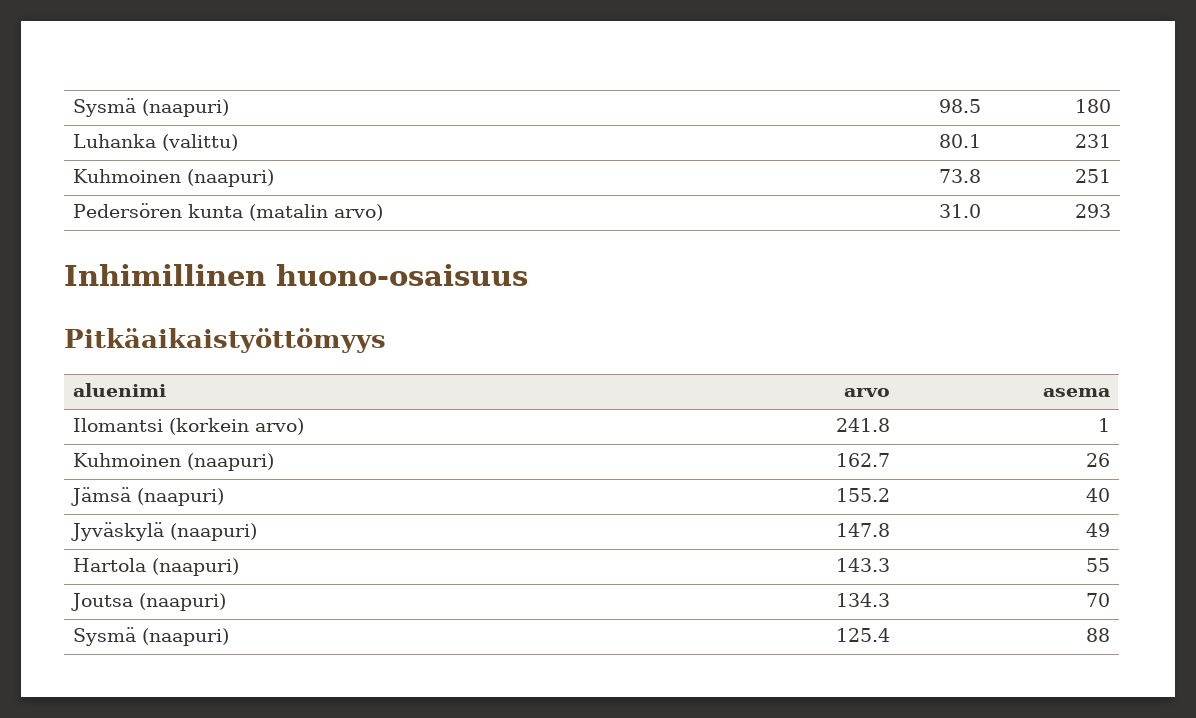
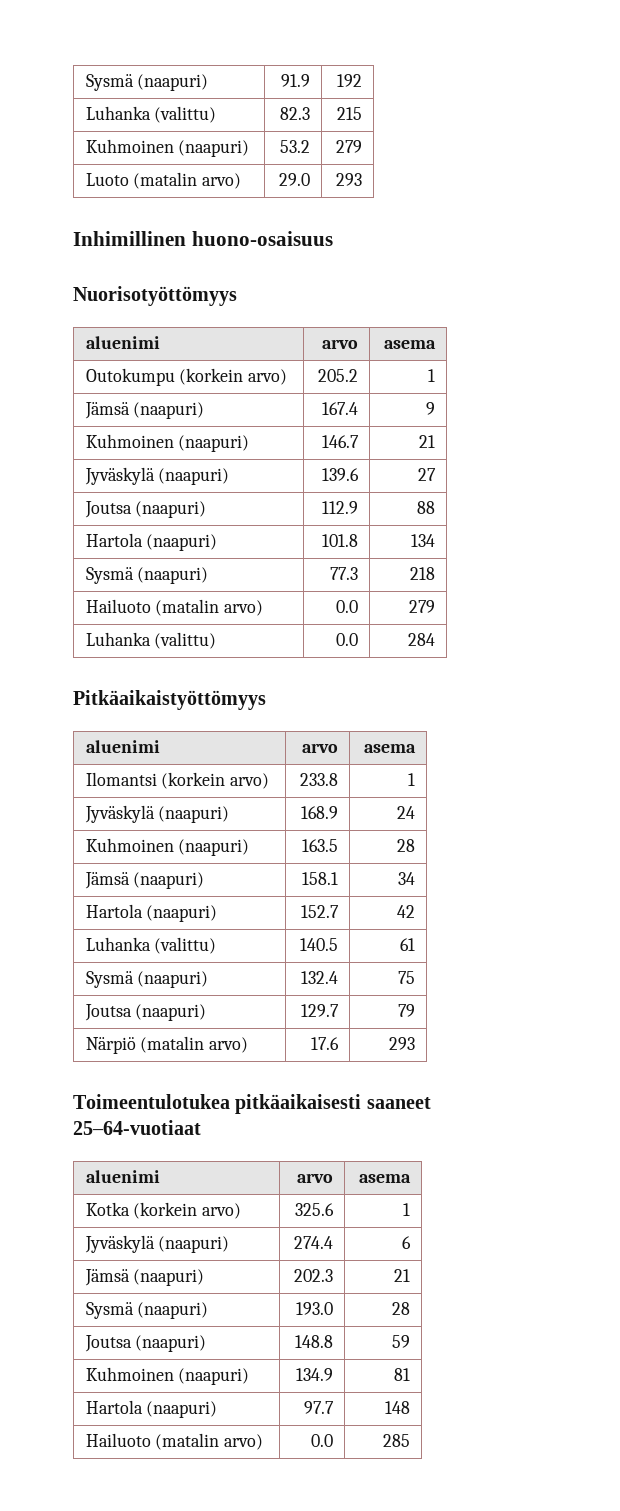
[72,98,229,117] [939,99,982,113] [1075,99,1112,113] [72,134,238,151] [939,134,982,148] [1075,134,1112,148] [72,169,274,187] [939,169,982,183] [1075,169,1112,183] [72,203,383,221] [939,204,982,218] Sysmä (naapuri) | 98.5 | 180 // Luhanka (valittu) | 80.1 | 231 // Kuhmoinen (naapuri) | 73.8 | 251 // Pedersören kunta (matalin arvo) | 31.0 -> [85,74,209,91] [280,74,310,87] [336,74,362,87] [85,106,217,123] [279,107,310,120] [336,107,362,120] [85,139,250,157] [279,140,310,153] [335,140,362,153] [85,172,241,189] [278,173,310,186] Sysmä (naapuri) | 91.9 | 192 // Luhanka (valittu) | 82.3 | 215 // Kuhmoinen (naapuri) | 53.2 | 279 // Luoto (matalin arvo) | 29.0
(528, 275) none -> [73,286,237,306] [85,336,160,349] [321,339,358,349] [383,340,436,349] [85,368,287,386] [317,369,358,382] [427,369,435,382] [84,402,205,419] [321,402,358,415] [425,402,435,415] [85,434,250,452] [321,435,359,448] [418,435,435,448] [84,467,230,485] [321,468,359,481] [417,468,436,481] [84,501,207,518] [321,501,358,514] [416,501,435,514] [85,533,218,551] [321,534,358,547] [410,534,435,547] [85,567,209,584] [329,567,358,580] [409,567,435,580] [85,599,263,616] [335,600,358,613] [408,600,435,613] [85,632,217,649] [335,633,358,646] [407,633,435,646] // Nuorisotyöttömyys // aluenimi | arvo | asema // Outokumpu (korkein arvo) | 205.2 | 1 // Jämsä (naapuri) | 167.4 | 9 // Kuhmoinen (naapuri) | 146.7 | 21 // Jyväskylä (naapuri) | 139.6 | 27 // Joutsa (naapuri) | 112.9 | 88 // Hartola (naapuri) | 101.8 | 134 // Sysmä (naapuri) | 77.3 | 218 // Hailuoto (matalin arvo) | 0.0 | 279 // Luhanka (valittu) | 0.0 | 284
[836,418,891,432] [1098,418,1111,432] [72,453,274,471] [836,453,891,467] [1086,453,1111,467] [70,487,224,506] [836,488,891,502] [1086,488,1111,502] [70,522,257,541] [836,523,891,537] [1086,523,1111,537] [72,558,239,576] [836,558,891,572] [1086,558,1111,572] [70,593,226,611] [836,593,891,607] [1086,593,1111,607] [72,627,229,646] [836,628,891,642] [1086,628,1111,642] 241.8 | 1 // Kuhmoinen (naapuri) | 162.7 | 26 // Jämsä (naapuri) | 155.2 | 40 // Jyväskylä (naapuri) | 147.8 | 49 // Hartola (naapuri) | 143.3 | 55 // Joutsa (naapuri) | 134.3 | 70 // Sysmä (naapuri) | 125.4 | 88 -> [299,773,338,786] [407,773,415,786] [84,805,230,823] [300,806,338,819] [396,806,415,819] [85,838,250,856] [301,839,338,852] [396,839,415,852] [84,872,205,889] [301,872,338,885] [397,872,415,885] [85,904,218,922] [300,905,339,918] [396,905,415,918] [85,937,217,954] [299,938,338,951] [399,938,415,951] [85,971,209,988] [300,971,338,984] [397,971,415,984] [84,1004,207,1021] [300,1004,339,1017] [397,1004,415,1017] [85,1036,248,1054] [310,1037,339,1050] [388,1037,415,1050] [73,1094,431,1114] [73,1120,201,1135] [85,1170,160,1183] [296,1173,333,1183] [358,1174,411,1183] [85,1202,241,1219] [294,1203,334,1216] [402,1203,410,1216] [84,1235,230,1253] [293,1236,333,1249] [401,1236,411,1249] [84,1269,205,1286] [293,1269,333,1282] [393,1269,410,1282] [85,1302,209,1319] [295,1302,333,1315] [391,1302,410,1315] [84,1335,207,1352] [294,1335,333,1348] [391,1335,410,1348] [85,1367,250,1385] [295,1368,333,1381] [393,1368,410,1381] [85,1400,218,1418] [303,1401,334,1414] [384,1401,410,1414] [85,1433,263,1450] [310,1434,333,1447] [382,1434,410,1447] 233.8 | 1 // Jyväskylä (naapuri) | 168.9 | 24 // Kuhmoinen (naapuri) | 163.5 | 28 // Jämsä (naapuri) | 158.1 | 34 // Hartola (naapuri) | 152.7 | 42 // Luhanka (valittu) | 140.5 | 61 // Sysmä (naapuri) | 132.4 | 75 // Joutsa (naapuri) | 129.7 | 79 // Närpiö (matalin arvo) | 17.6 | 293 // Toimeentulotukea pitkäaikaisesti saaneet 25–64-vuotiaat // aluenimi | arvo | asema // Kotka (korkein arvo) | 325.6 | 1 // Jyväskylä (naapuri) | 274.4 | 6 // Jämsä (naapuri) | 202.3 | 21 // Sysmä (naapuri) | 193.0 | 28 // Joutsa (naapuri) | 148.8 | 59 // Kuhmoinen (naapuri) | 134.9 | 81 // Hartola (naapuri) | 97.7 | 148 // Hailuoto (matalin arvo) | 0.0 | 285

